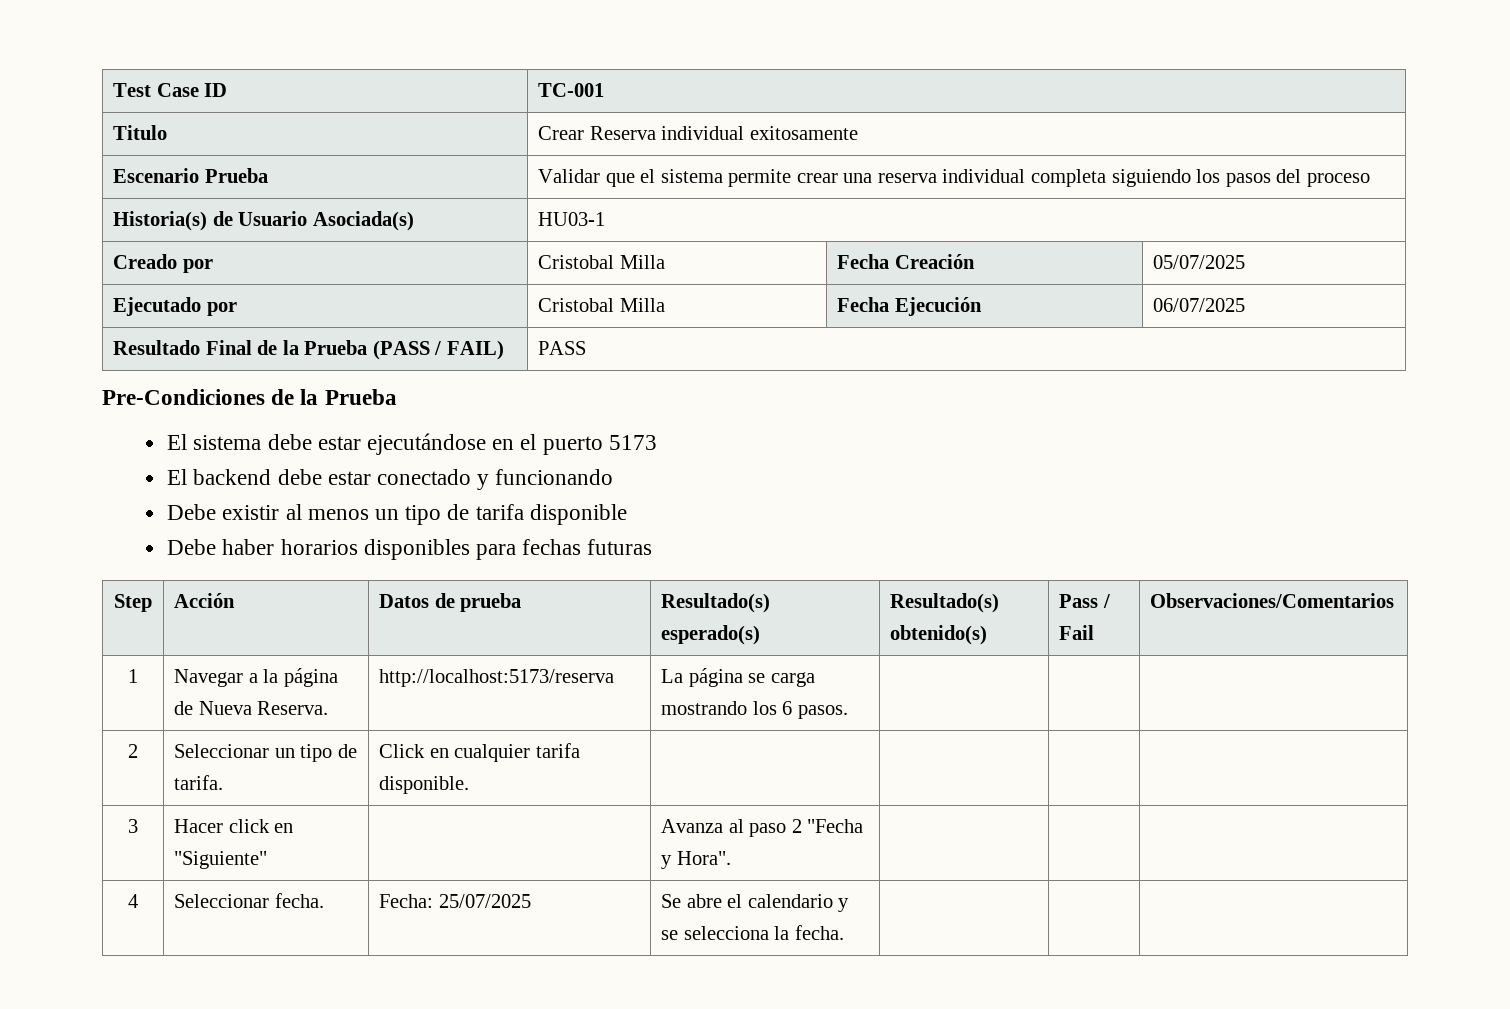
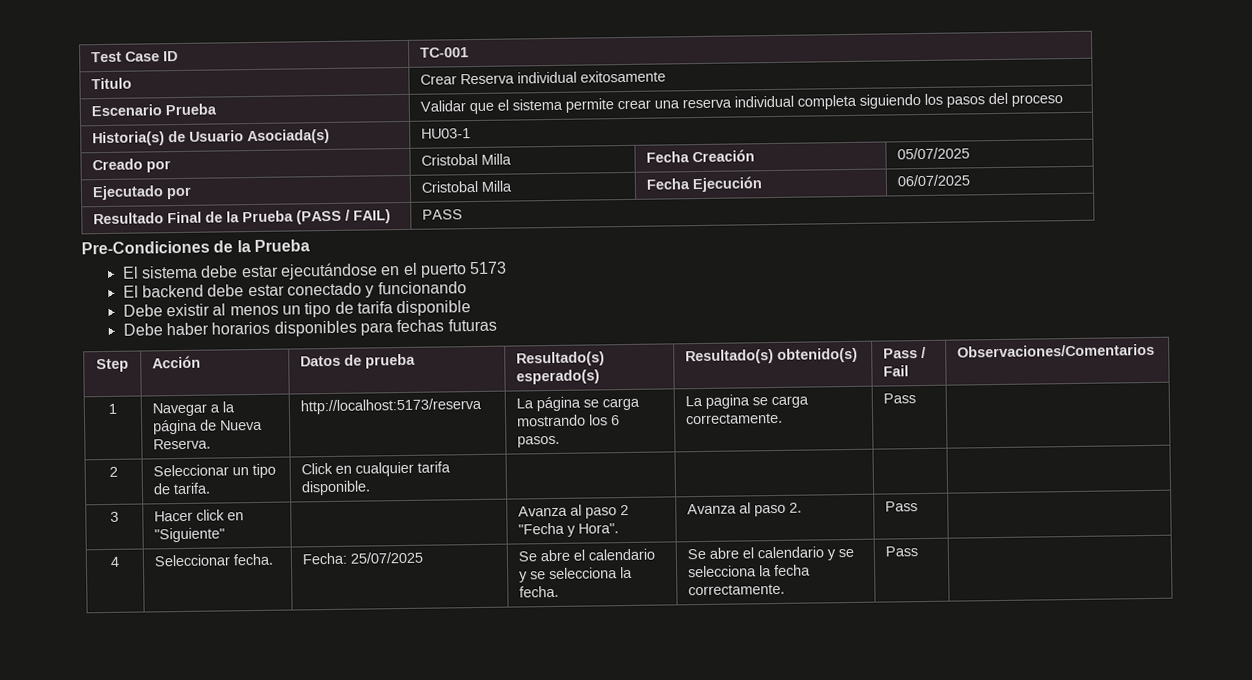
(848, 712) | -> [685,394,810,409] [686,412,784,425] [883,393,917,404] La pagina se carga correctamente. | Pass
(731, 858) | -> [687,502,803,517] [885,501,919,512] Avanza al paso 2. | Pass
(844, 932) | -> [687,546,855,561] [688,564,812,578] [688,583,786,596] [885,546,919,557] Se abre el calendario y se selecciona la fecha correctamente. | Pass

